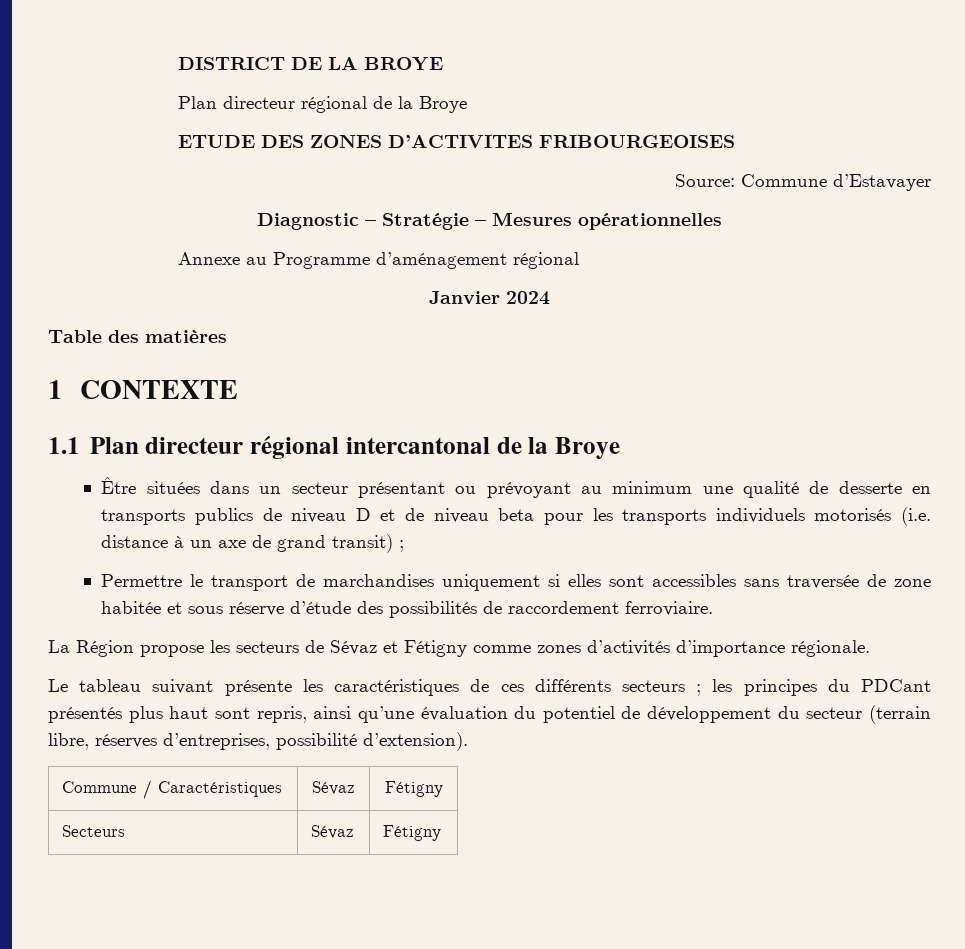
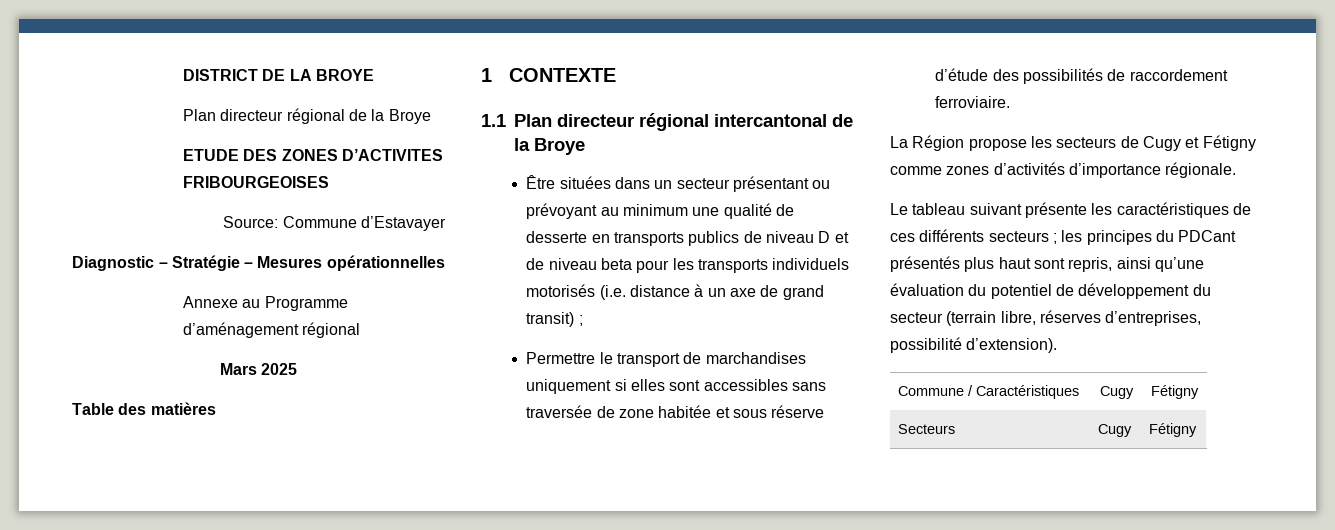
[429,291,550,305] Janvier 2024 -> [219,363,298,375] Mars 2025
[330,640,377,655] Sévaz -> [1142,136,1181,151] Cugy
[312,781,355,795] Sévaz -> [1099,386,1134,399] Cugy
[311,825,355,839] Sévaz -> [1098,424,1133,437] Cugy

